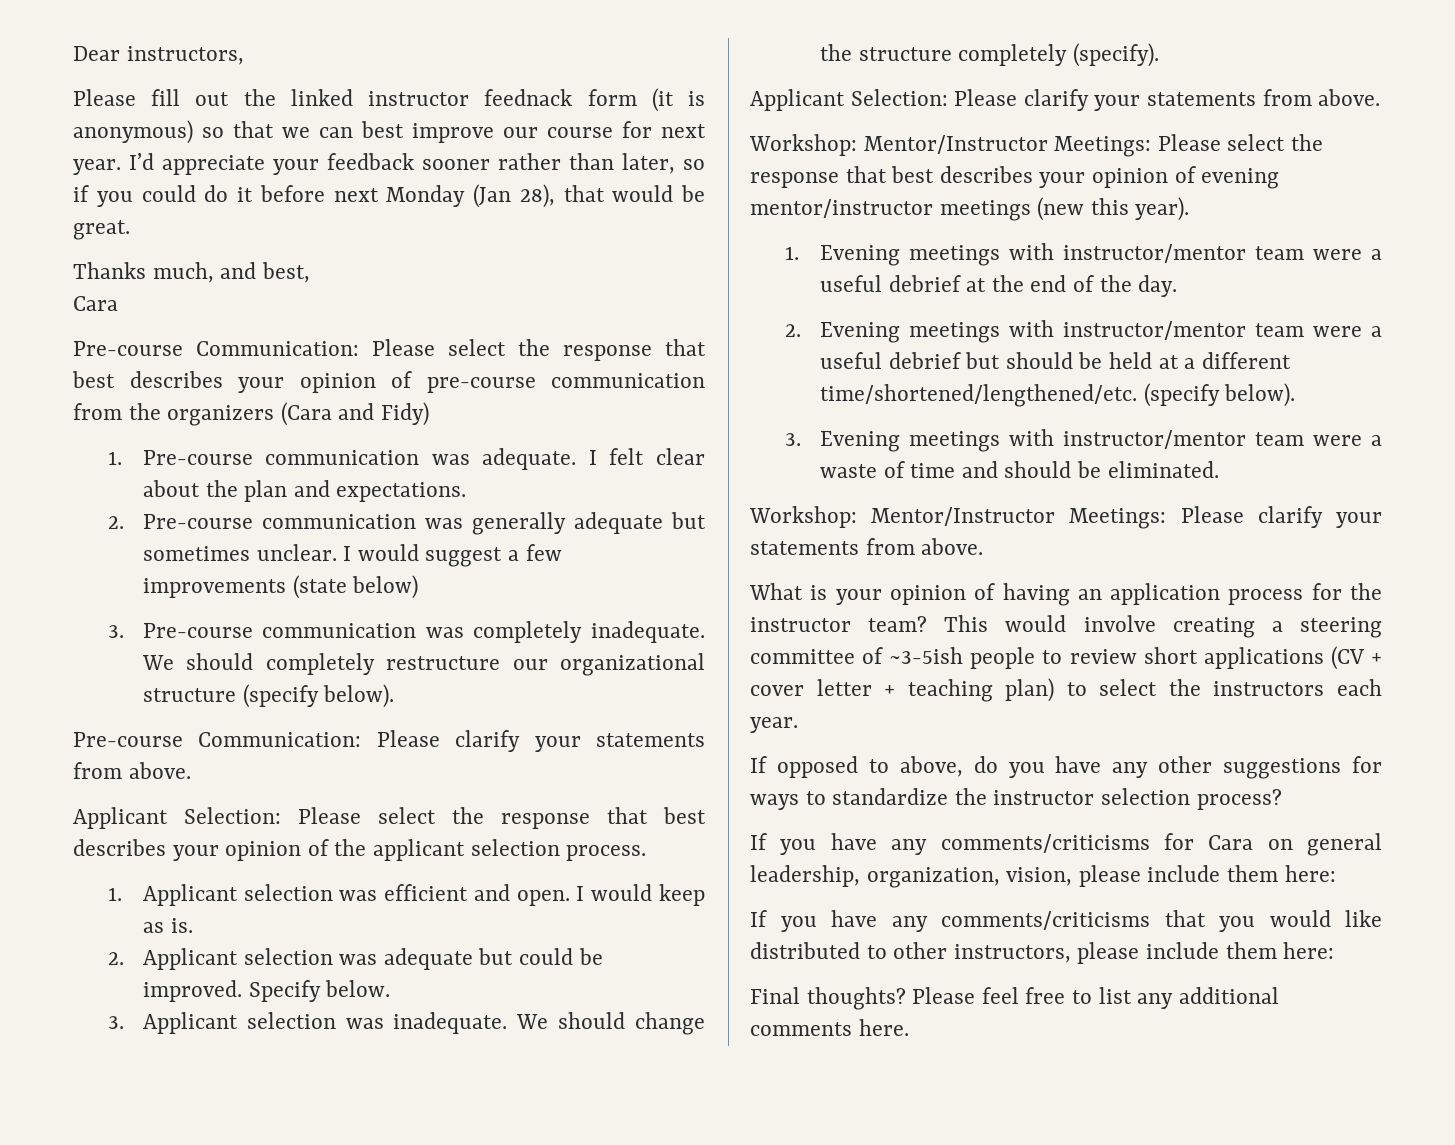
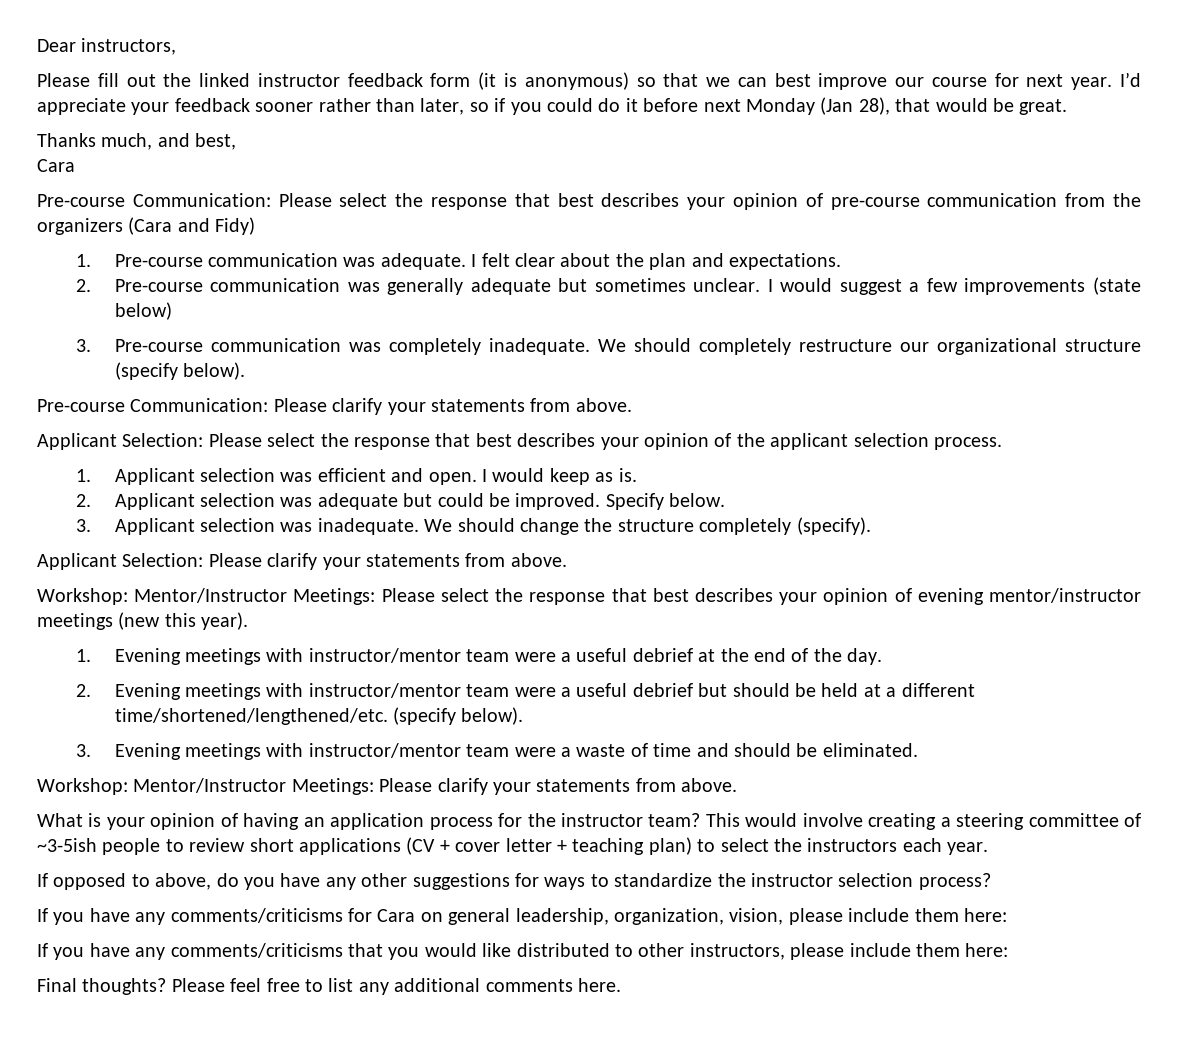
[484,89,573,106] feednack -> [347,73,423,87] feedback

